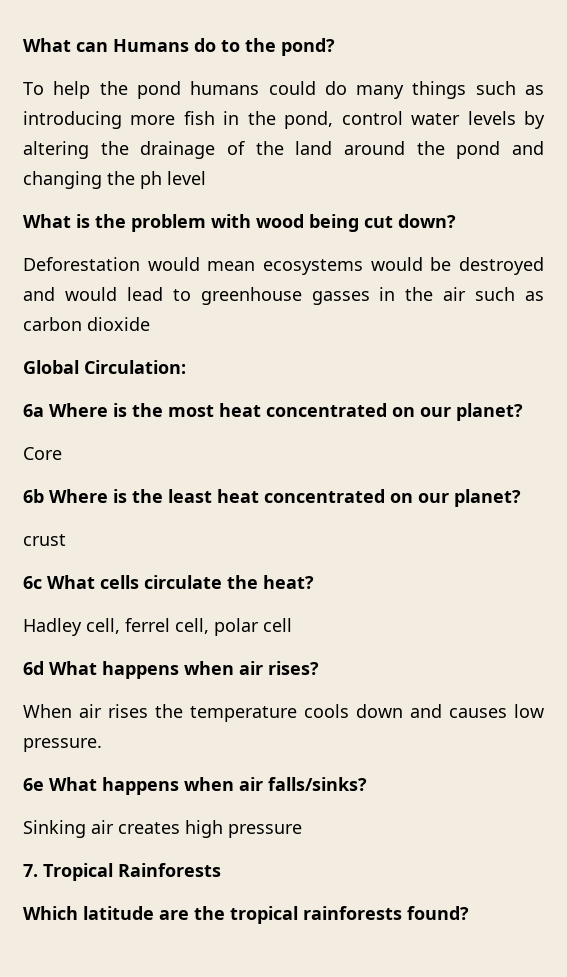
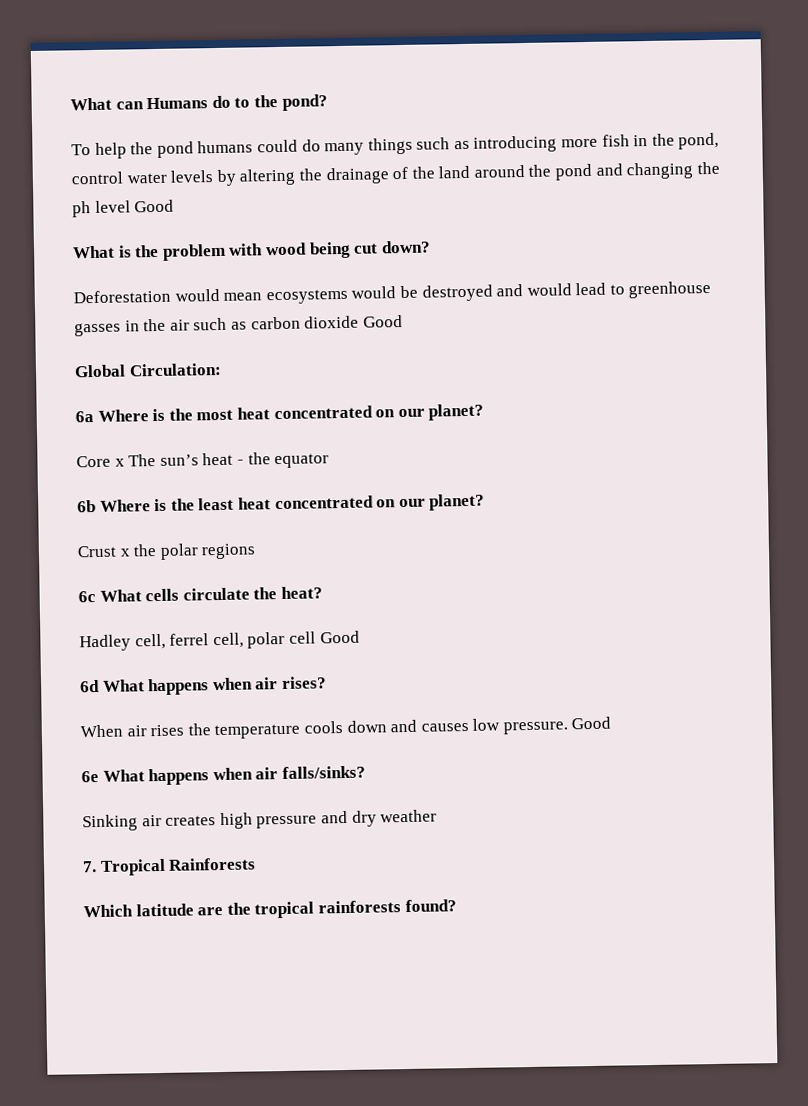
(206, 178) none -> [134,199,175,213] Good
(150, 324) none -> [362,314,403,328] Good
(62, 453) none -> [114,452,330,469] x The sun’s heat - the equator
[23,534,66,546] crust -> [77,543,257,560] Crust x the polar regions
(292, 625) none -> [319,630,360,644] Good
(102, 745) none -> [571,716,612,730] Good
(302, 831) none -> [320,809,438,827] and dry weather

